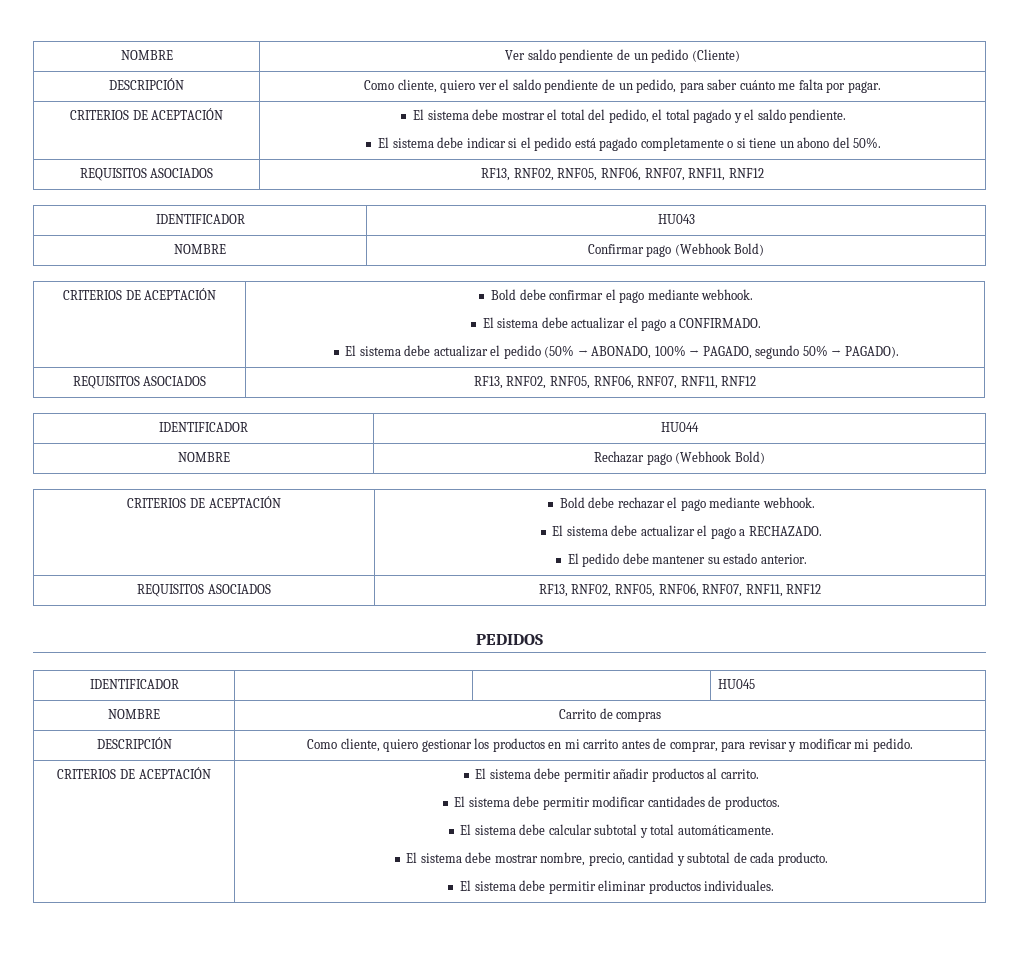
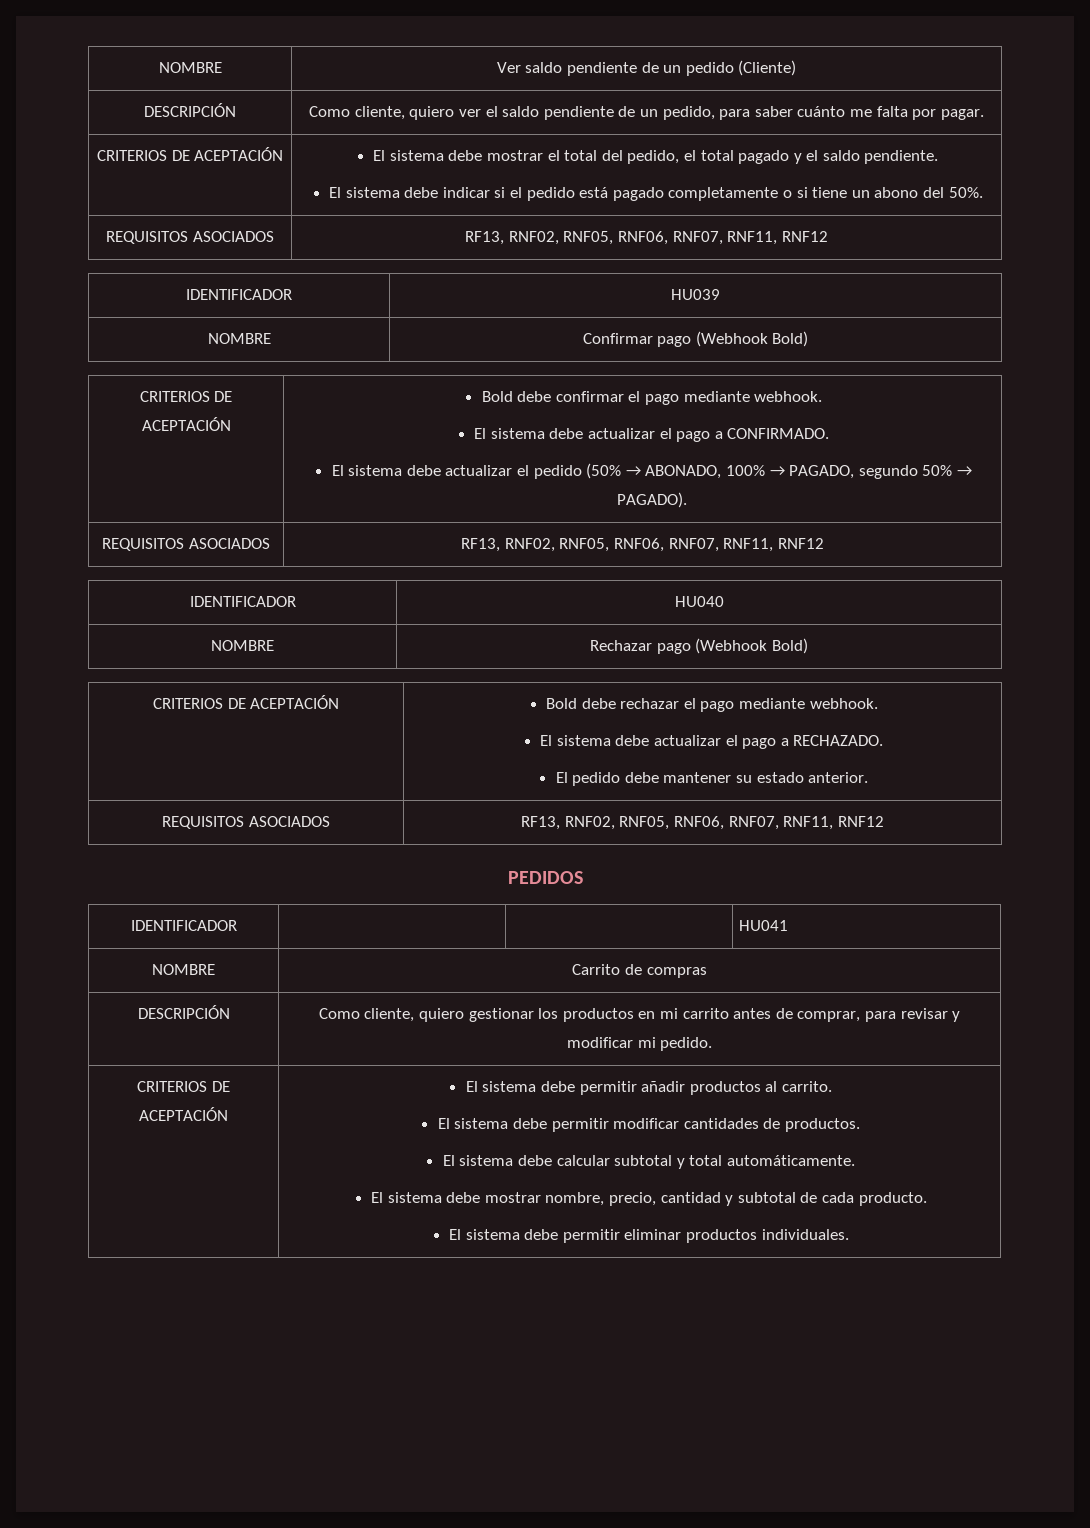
[657,214,695,224] HU043 -> [670,289,720,300] HU039
[661,422,699,432] HU044 -> [674,596,724,607] HU040
[718,679,756,689] HU045 -> [739,920,789,931] HU041

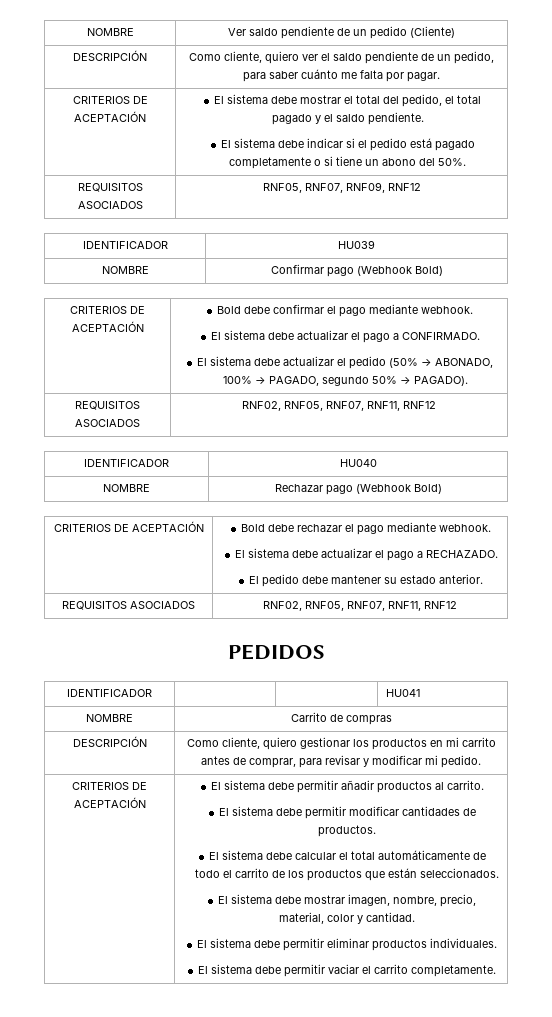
[465,231,778,245] RF13, RNF02, RNF05, RNF06, RNF07, RNF11, -> [262,182,385,193] RNF05, RNF07, RNF09,
[461,538,664,552] RF13, RNF02, RNF05, RNF06, -> [242,401,323,411] RNF02, RNF05,
[521,816,724,830] RF13, RNF02, RNF05, RNF06, -> [263,601,344,611] RNF02, RNF05,
[614,1155,855,1169] [371,1192,541,1203] subtotal y total automáticamente. // El sistema debe mostrar -> [338,850,486,860] [195,868,500,881] [218,894,391,906] el total automáticamente de todo el carrito de los productos que están seleccionados. // El sistema debe mostrar imagen,
[660,1192,927,1206] cantidad y subtotal de cada producto. -> [279,912,416,924] material, color y cantidad.
(849, 1234) none -> [198,964,497,977] // El sistema debe permitir vaciar el carrito completamente.

